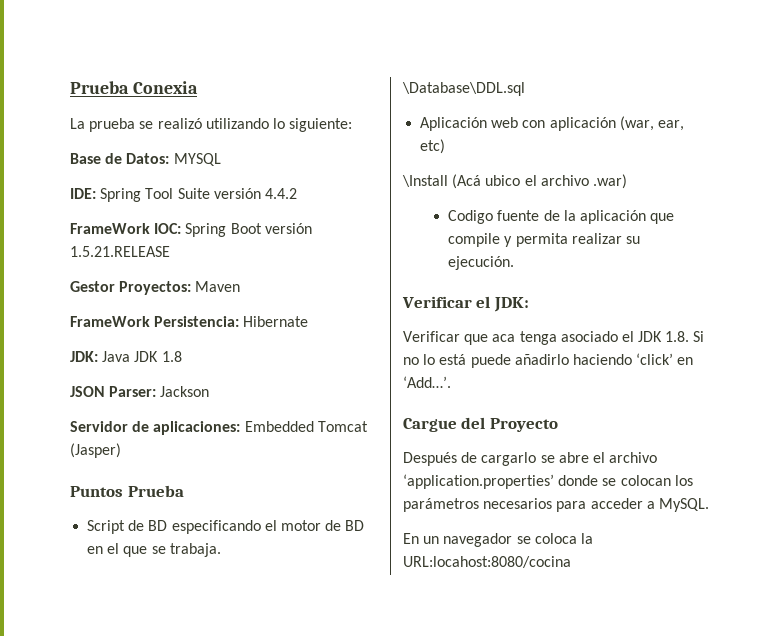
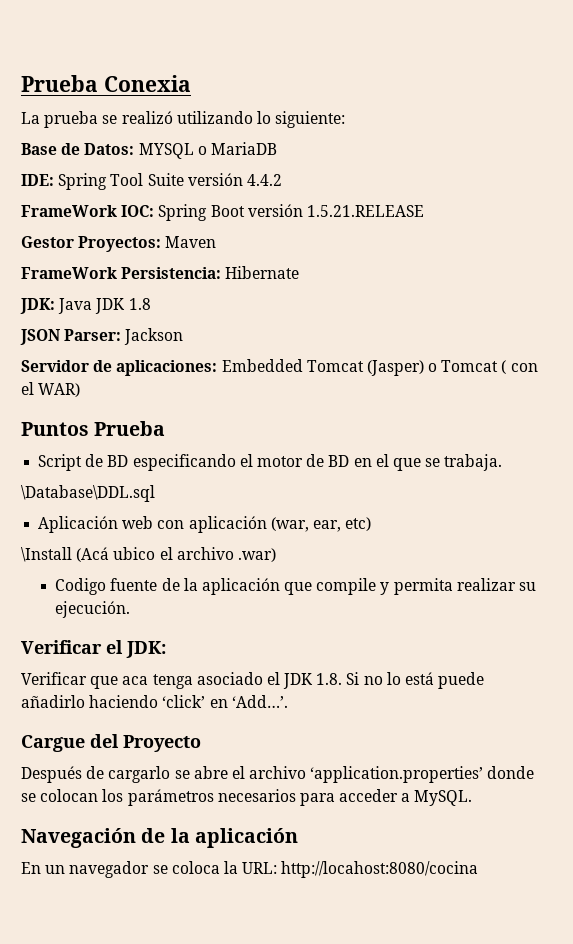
(221, 159) none -> [197,142,277,155] o MariaDB
(121, 450) none -> [428,360,538,374] [21,382,81,397] o Tomcat ( con el WAR)
(709, 505) none -> [21,828,298,848] // Navegación de la aplicación
[403,556,571,568] URL:locahost:8080/cocina -> [242,861,479,878] URL: http://locahost:8080/cocina

